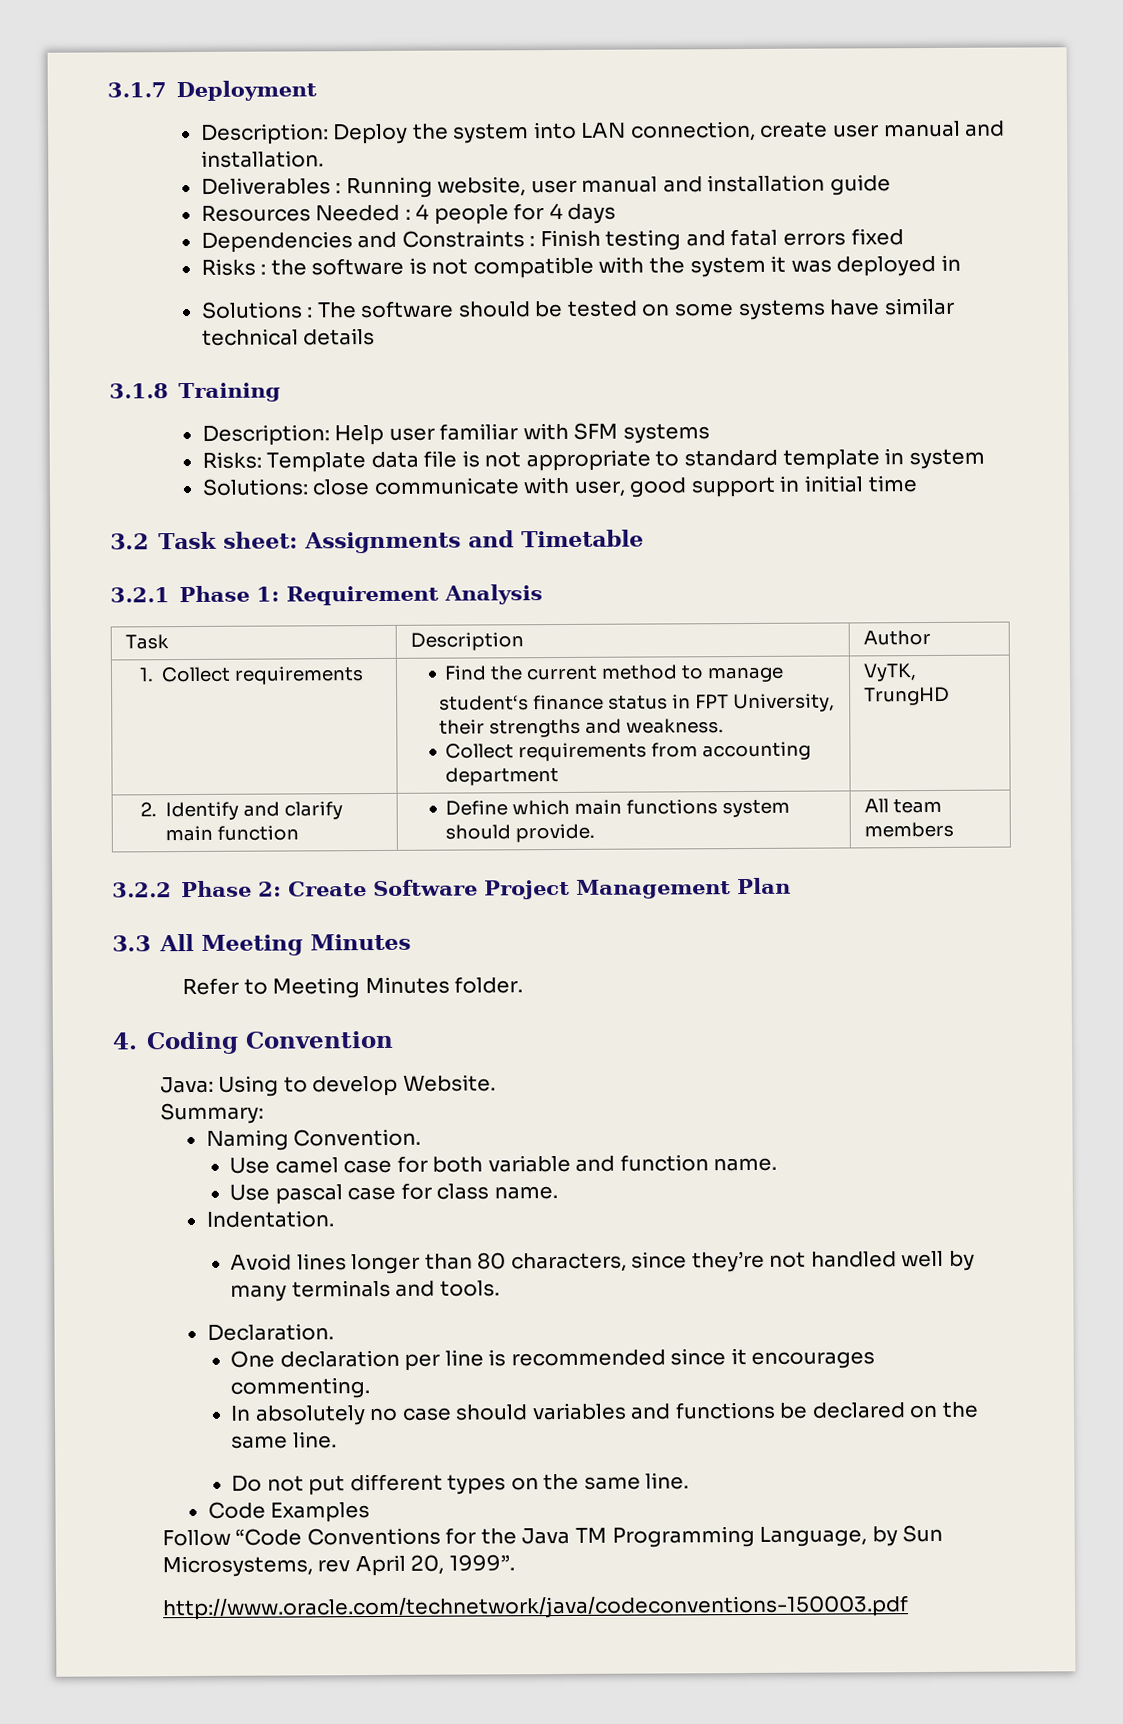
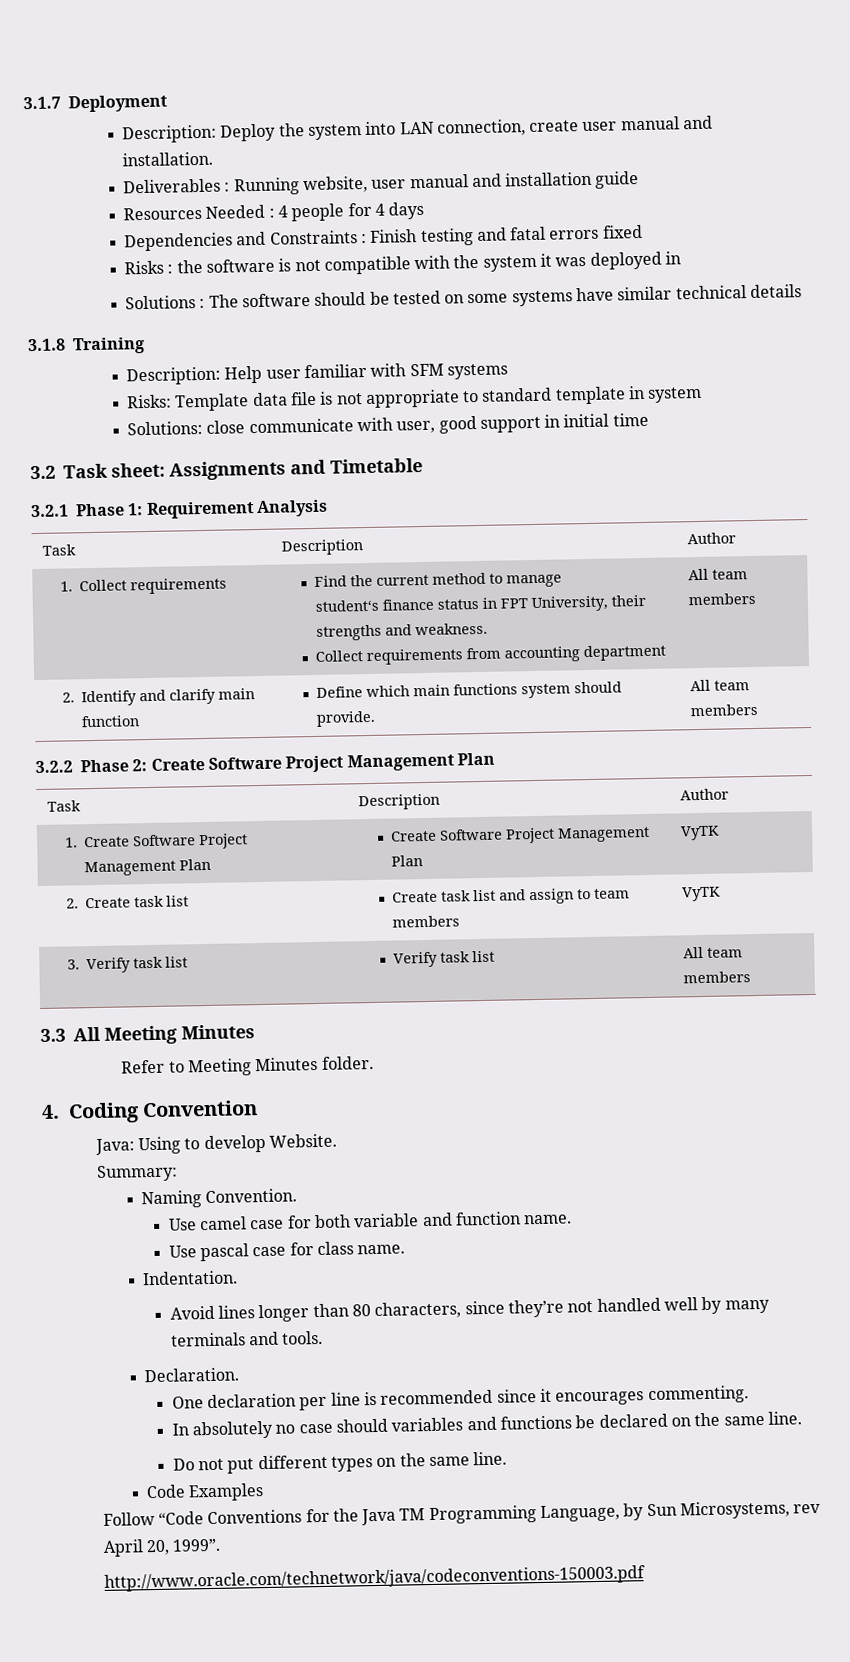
[863,663,918,682] [864,686,951,706] VyTK, TrungHD -> [688,568,749,581] [688,592,757,606] All team members
(792, 886) none -> [47,800,82,812] [358,793,441,811] [680,788,730,801] [64,833,248,850] [83,858,211,877] [391,826,651,844] [391,855,424,867] [680,825,721,841] [65,895,189,909] [392,888,631,905] [392,915,461,928] [682,886,722,902] [66,956,188,974] [393,950,496,968] [683,946,744,959] [683,971,752,984] // Task | Description | Author // 1. Create Software Project Management Plan | Create Software Project Management Plan | VyTK // 2. Create task list | Create task list and assign to team members | VyTK // 3. Verify task list | Verify task list | All team members

